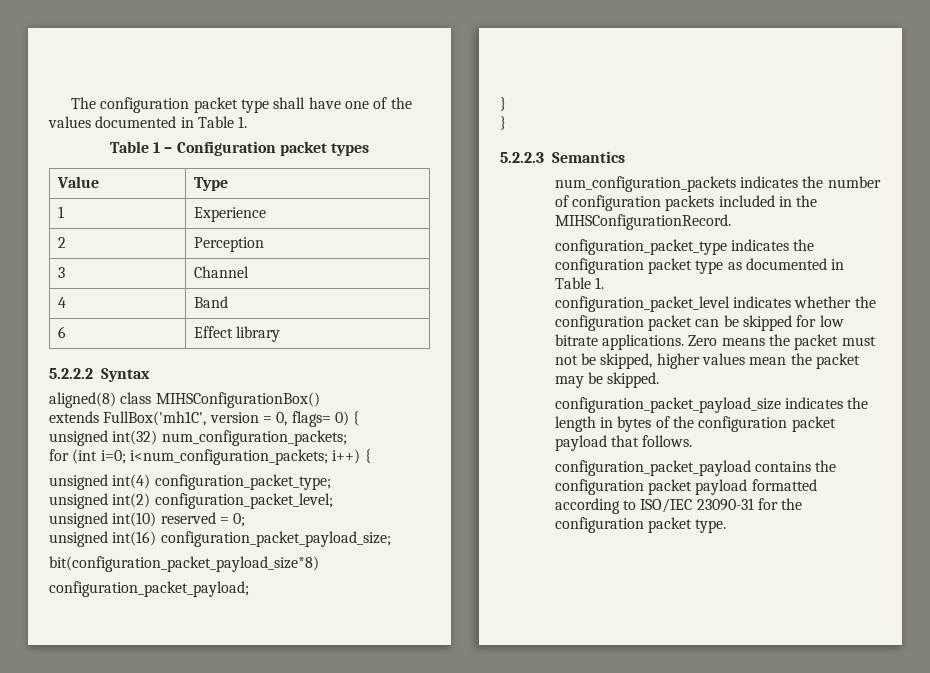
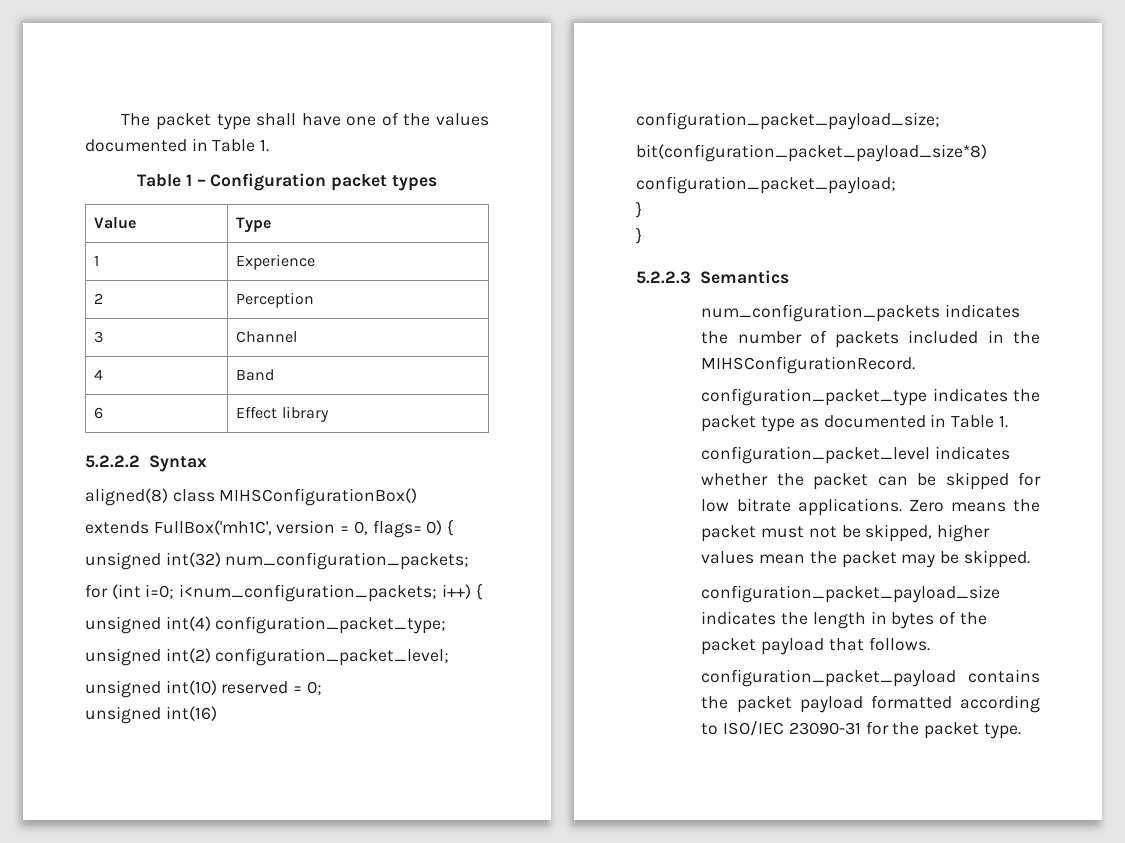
[100,97,190,113] configuration -> (151, 119) none
[571,195,661,211] configuration -> (827, 337) none
[554,258,644,274] configuration -> (1040, 395) none
[554,315,644,331] configuration -> (804, 479) none
[698,416,788,432] configuration -> (987, 618) none
[554,479,644,495] configuration -> (729, 702) none
[554,517,644,533] configuration -> (920, 728) none

